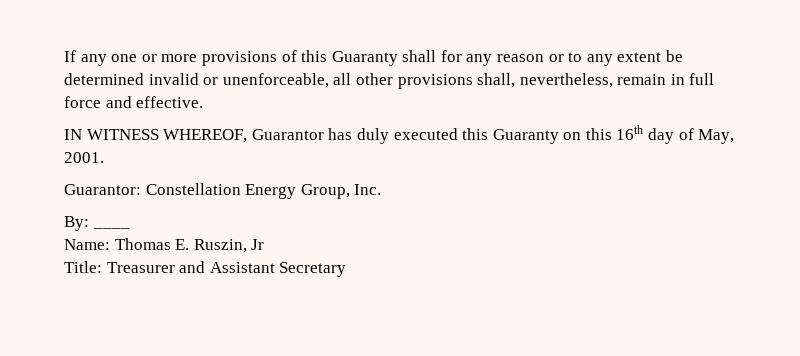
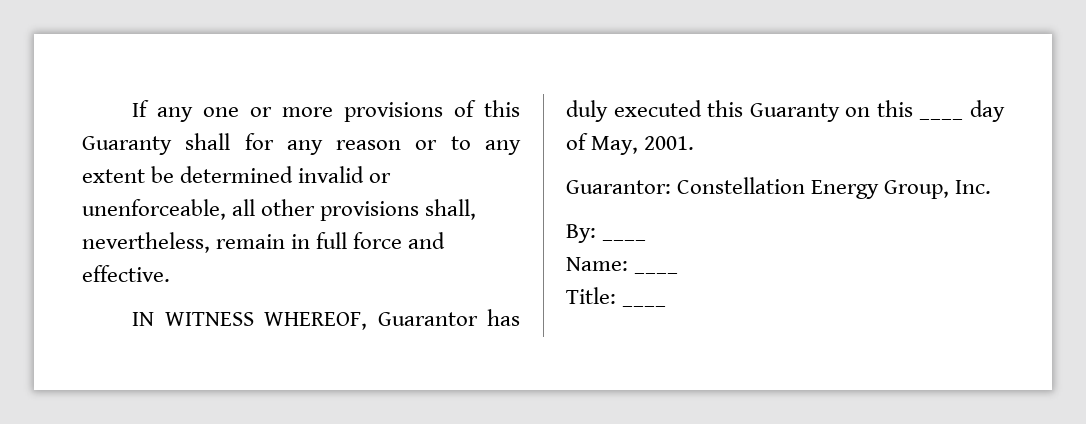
[616,125,644,140] 16th -> [919,117,964,120] ____
[114,238,265,253] [64,261,347,277] Thomas E. Ruszin, Jr // Title: Treasurer and Assistant Secretary -> [634,271,679,274] [566,287,616,304] [622,304,667,307] ____ // Title: ____

